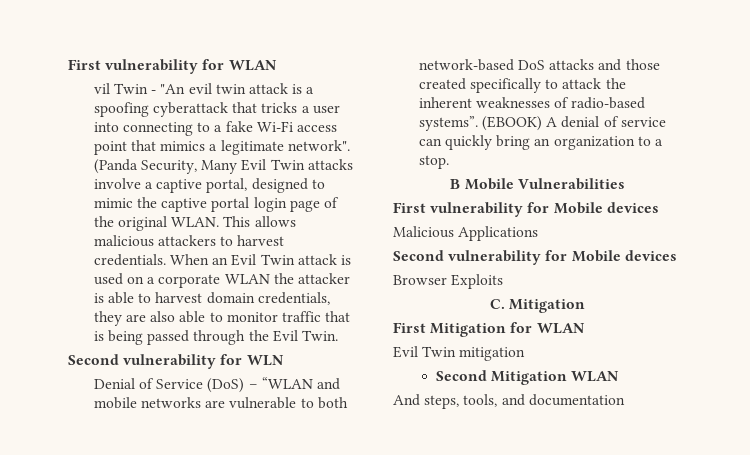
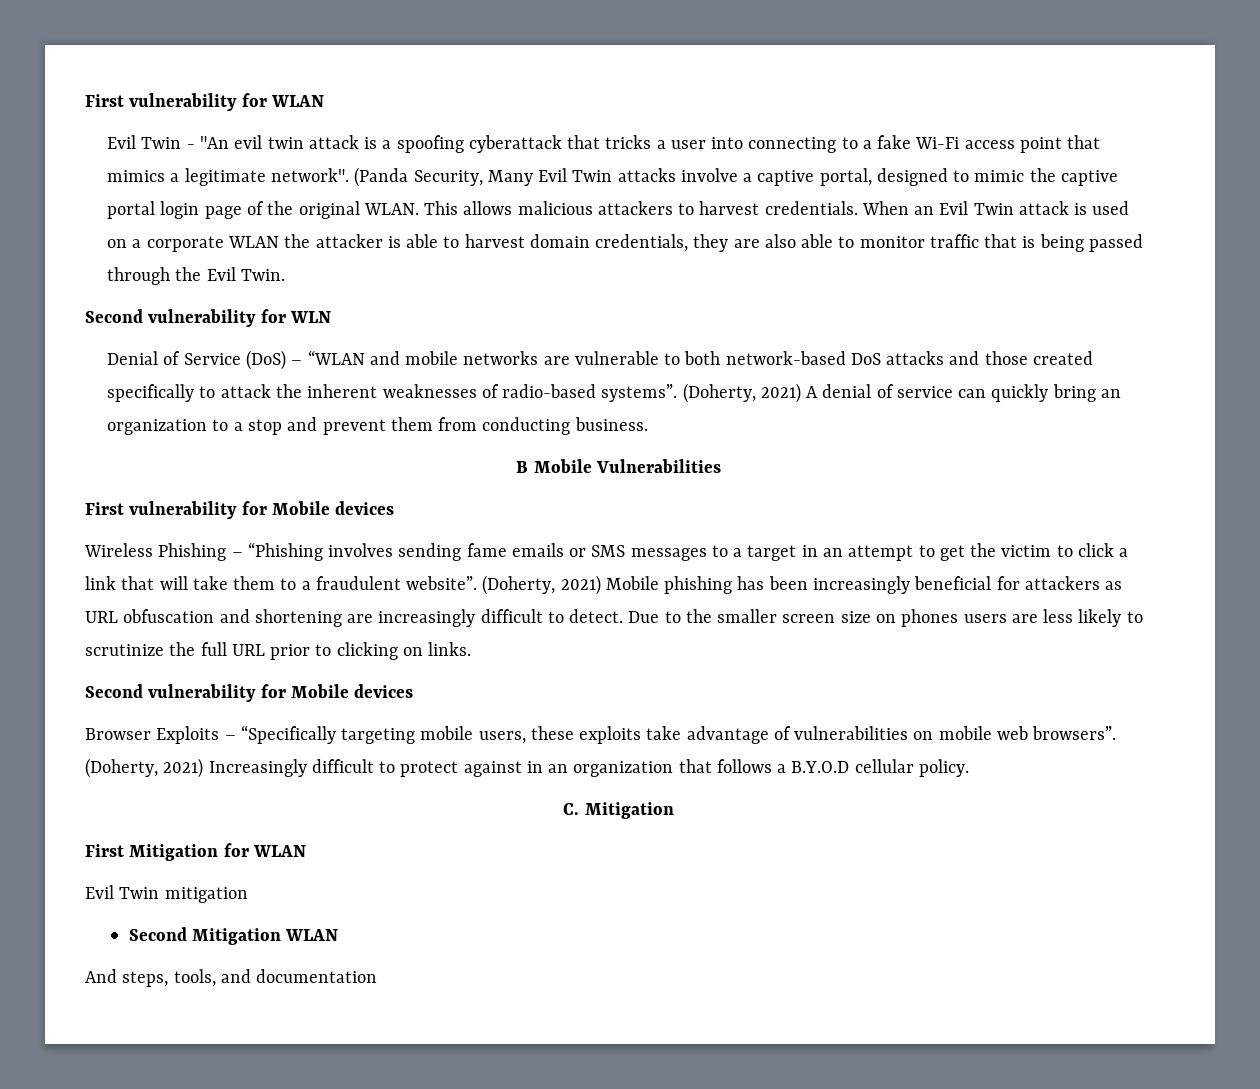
[93,83,110,94] vil -> [107,135,137,149] Evil
[481,116,542,131] (EBOOK) -> [682,383,801,403] (Doherty, 2021)
[418,155,449,169] stop. -> [247,417,648,435] stop and prevent them from conducting business.
[393,226,539,241] Malicious Applications -> [84,542,1129,561] [85,575,1123,595] [85,609,1143,627] [85,642,472,660] Wireless Phishing – “Phishing involves sending fame emails or SMS messages to a target in an attempt to get the victim to click a link that will take them to a fraudulent website”. (Doherty, 2021) Mobile phishing has been increasingly beneficial for attackers as URL obfuscation and shortening are increasingly difficult to detect. Due to the smaller screen size on phones users are less likely to scrutinize the full URL prior to clicking on links.
(504, 281) none -> [224,725,1117,744] [85,758,969,778] – “Specifically targeting mobile users, these exploits take advantage of vulnerabilities on mobile web browsers”. (Doherty, 2021) Increasingly difficult to protect against in an organization that follows a B.Y.O.D cellular policy.

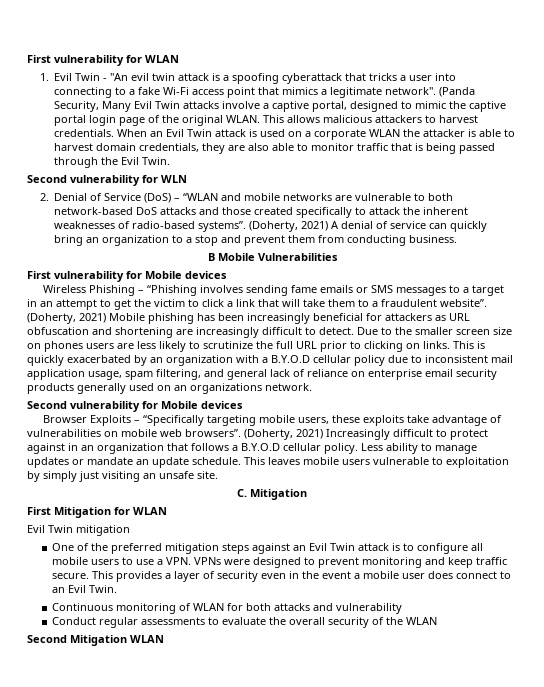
(324, 101) none -> [39,73,49,81] 1.
(331, 317) none -> [39,193,49,201] 2.
(472, 649) none -> [453,341,485,349] [27,355,513,366] [27,369,497,380] [27,383,312,394] This is quickly exacerbated by an organization with a B.Y.O.D cellular policy due to inconsistent mail application usage, spam filtering, and general lack of reliance on enterprise email security products generally used on an organizations network.
(969, 768) none -> [361,443,477,454] [27,457,509,468] [27,471,218,482] Less ability to manage updates or mandate an update schedule. This leaves mobile users vulnerable to exploitation by simply just visiting an unsafe site.
[128,927,339,945] [85,969,378,987] Second Mitigation WLAN // And steps, tools, and documentation -> [51,543,483,554] [51,557,507,568] [51,571,511,582] [51,585,117,593] [51,603,402,614] [51,617,437,628] [27,635,164,646] One of the preferred mitigation steps against an Evil Twin attack is to configure all mobile users to use a VPN. VPNs were designed to prevent monitoring and keep traffic secure. This provides a layer of security even in the event a mobile user does connect to an Evil Twin. // Continuous monitoring of WLAN for both attacks and vulnerability // Conduct regular assessments to evaluate the overall security of the WLAN // Second Mitigation WLAN

